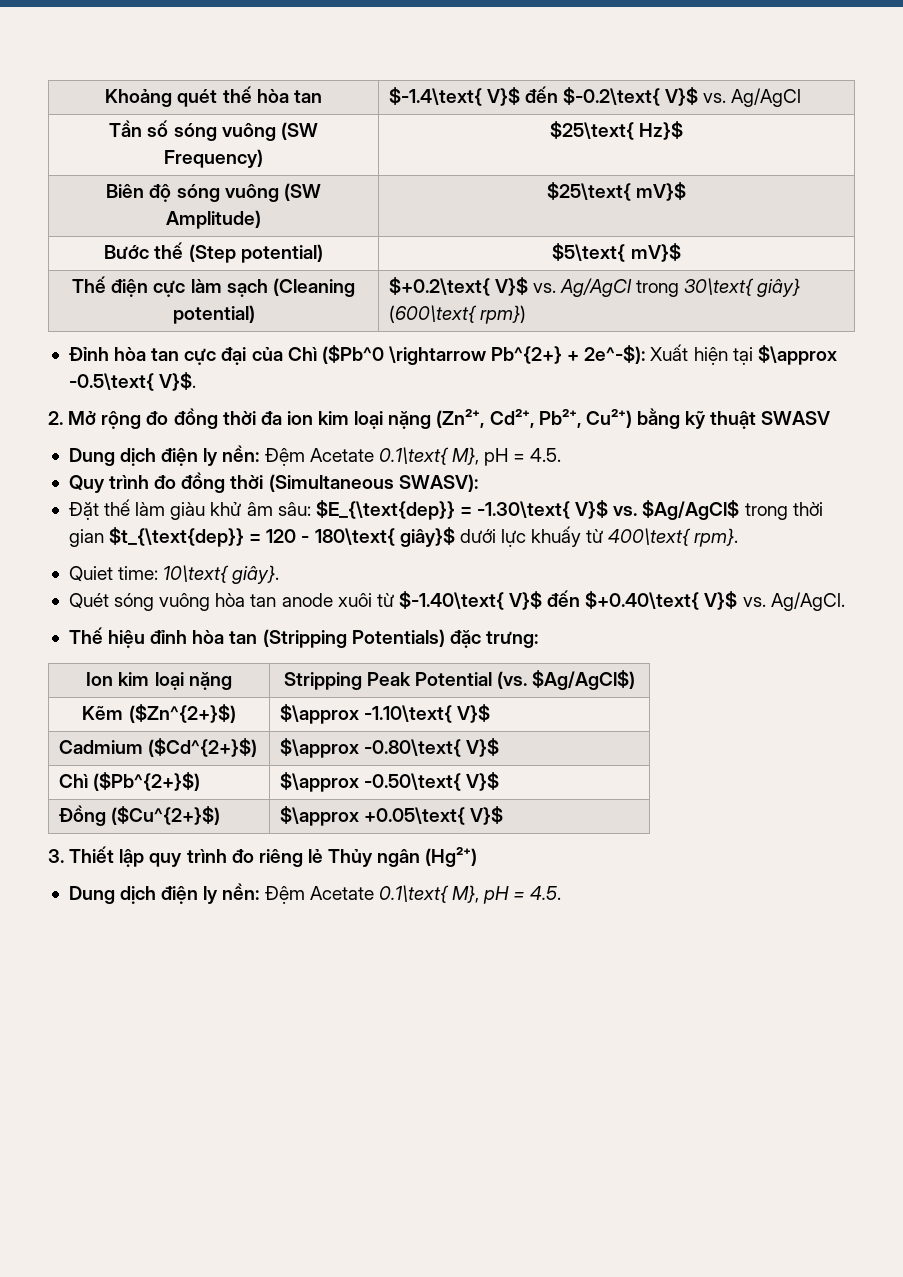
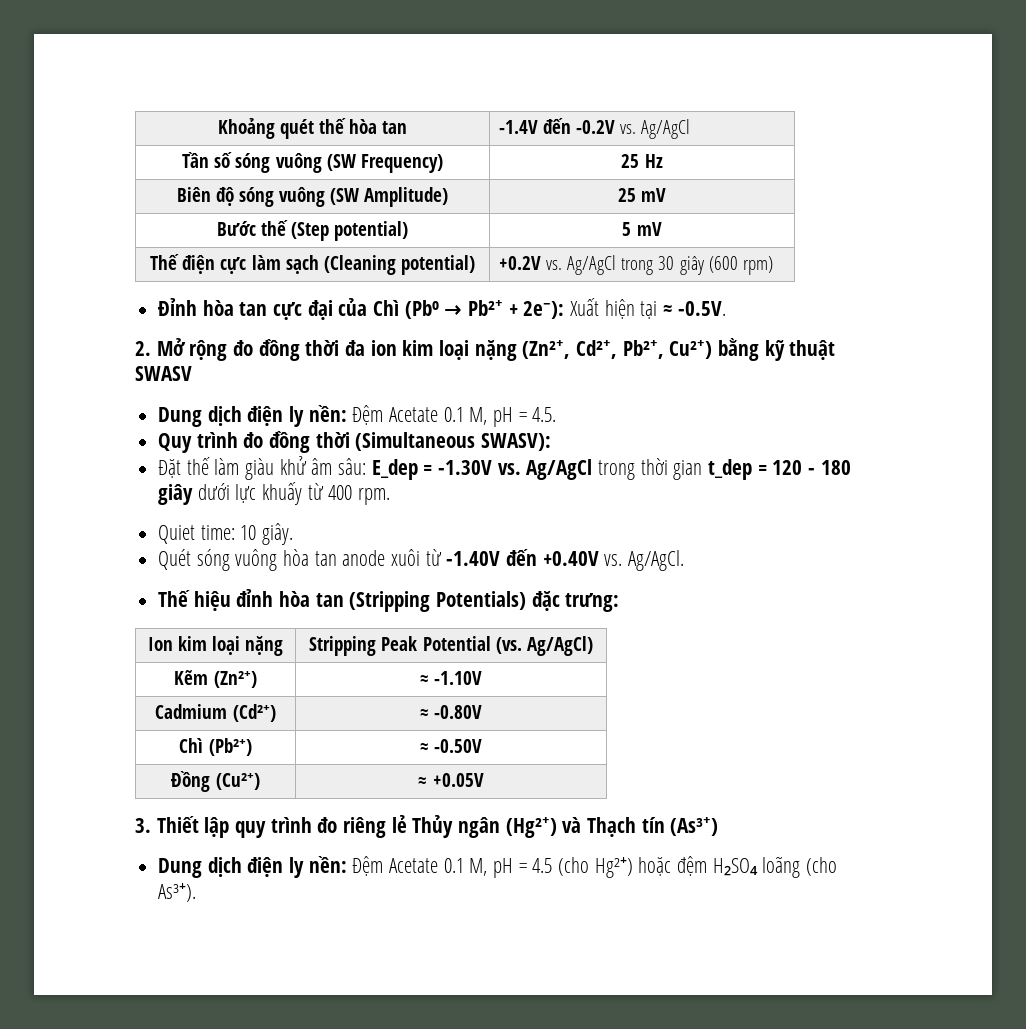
[388,86,699,106] $-1.4\text{ V}$ đến $-0.2\text{ V}$ -> [498,118,616,134] -1.4V đến -0.2V
[549,121,684,140] $25\text{ Hz}$ -> [621,154,663,168] 25 Hz
[546,182,687,201] $25\text{ mV}$ -> [617,188,667,202] 25 mV
[552,243,681,262] $5\text{ mV}$ -> [622,222,662,236] 5 mV
[388,277,801,297] [388,305,526,324] $+0.2\text{ V}$ vs. Ag/AgCl trong 30\text{ giây} (600\text{ rpm}) -> [498,255,773,275] +0.2V vs. Ag/AgCl trong 30 giây (600 rpm)
[321,344,837,365] [68,372,197,391] ($Pb^0 \rightarrow Pb^{2+} + 2e^-$): Xuất hiện tại $\approx -0.5\text{ V}$. -> [404,298,726,319] (Pb⁰ → Pb²⁺ + 2e⁻): Xuất hiện tại ≈ -0.5V.
[378,447,479,465] 0.1\text{ M}, -> [443,407,488,425] 0.1 M,
[315,500,740,520] $E_{\text{dep}} = -1.30\text{ V}$ vs. $Ag/AgCl$ -> [371,459,593,480] E_dep = -1.30V vs. Ag/AgCl
[109,527,245,547] $t_{\text{dep}} -> [708,459,753,480] t_dep
[314,527,455,547] 180\text{ giây}$ -> [820,460,851,475] [158,484,194,505] 180 giây
[608,528,739,547] 400\text{ rpm}. -> [328,485,391,505] 400 rpm.
[163,565,280,584] 10\text{ giây}. -> [240,523,294,545] 10 giây.
[398,590,738,610] $-1.40\text{ V}$ đến $+0.40\text{ V}$ -> [446,549,599,566] -1.40V đến +0.40V
[532,670,636,690] $Ag/AgCl$) -> [526,636,593,656] Ag/AgCl)
[128,704,236,723] [279,704,490,724] [58,738,257,757] [279,738,499,758] [58,772,200,791] [279,772,499,792] [58,805,220,826] [279,806,503,826] ($Zn^{2+}$) | $\approx -1.10\text{ V}$ // Cadmium ($Cd^{2+}$) | $\approx -0.80\text{ V}$ // Chì ($Pb^{2+}$) | $\approx -0.50\text{ V}$ // Đồng ($Cu^{2+}$) | $\approx +0.05\text{ V}$ -> [213,671,257,688] [419,671,483,685] [155,704,276,722] [419,705,483,719] [179,738,252,756] [419,739,483,753] [171,771,260,792] [418,773,484,787] (Zn²⁺) | ≈ -1.10V // Cadmium (Cd²⁺) | ≈ -0.80V // Chì (Pb²⁺) | ≈ -0.50V // Đồng (Cu²⁺) | ≈ +0.05V
[68,883,562,904] // Dung dịch điện ly nền: Đệm Acetate 0.1\text{ M}, pH = 4.5. -> [562,817,719,837] [158,856,838,878] [158,883,197,902] và Thạch tín (As³⁺) // Dung dịch điện ly nền: Đệm Acetate 0.1 M, pH = 4.5 (cho Hg²⁺) hoặc đệm H₂SO₄ loãng (cho As³⁺).

